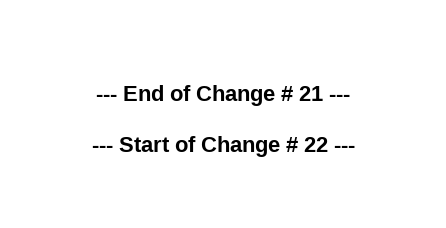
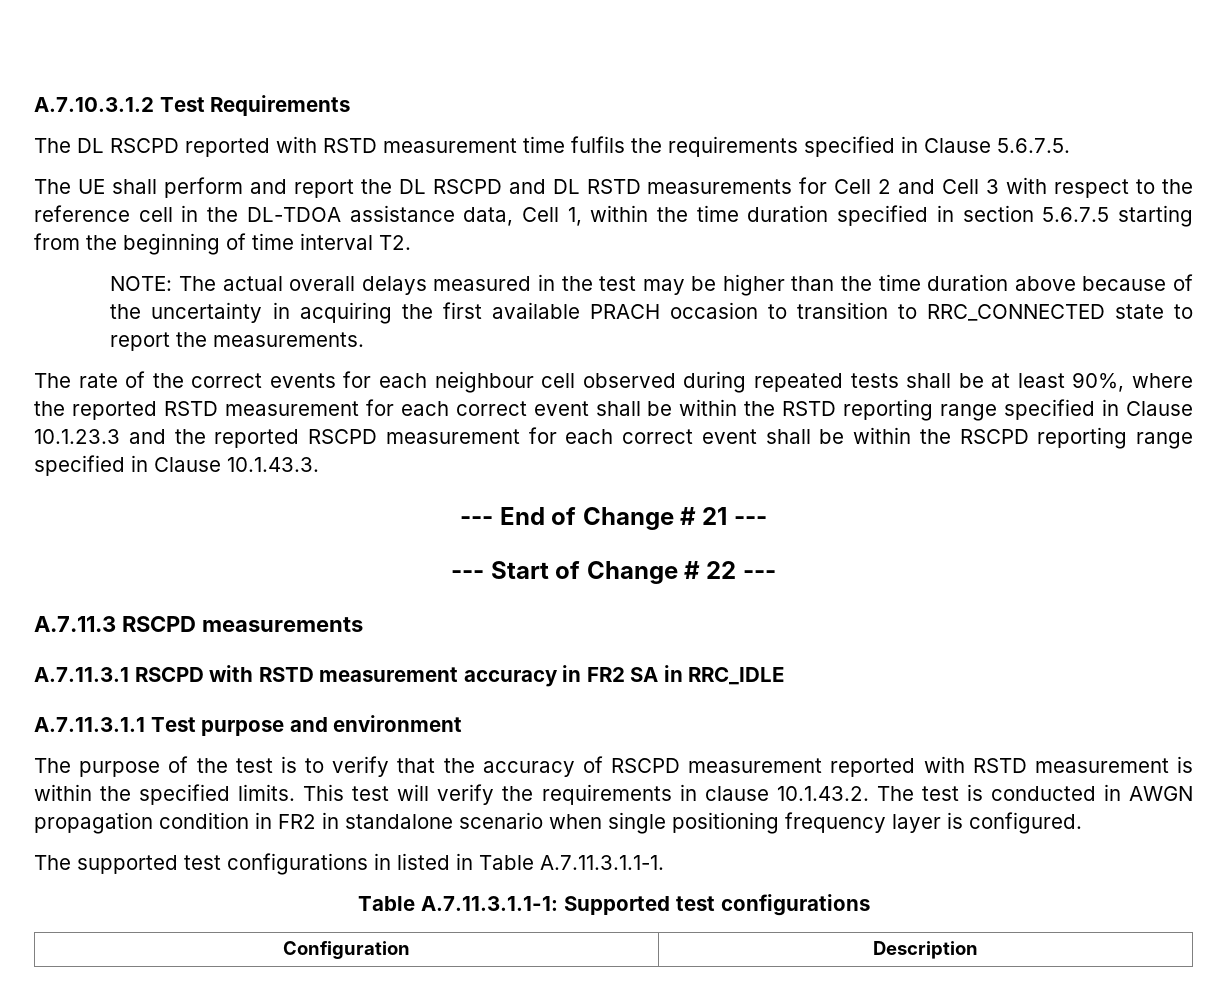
(96, 97) none -> [34,95,351,116] [34,136,1070,157] [34,177,1194,198] [34,205,1194,227] [34,233,411,255] [110,274,1193,296] [110,302,1193,324] [110,332,365,351] [34,371,1193,393] [34,399,1194,421] [34,427,1193,449] [34,455,319,476] A.7.10.3.1.2 Test Requirements // The DL RSCPD reported with RSTD measurement time fulfils the requirements specified in Clause 5.6.7.5. // The UE shall perform and report the DL RSCPD and DL RSTD measurements for Cell 2 and Cell 3 with respect to the reference cell in the DL-TDOA assistance data, Cell 1, within the time duration specified in section 5.6.7.5 starting from the beginning of time interval T2. // NOTE: The actual overall delays measured in the test may be higher than the time duration above because of the uncertainty in acquiring the first available PRACH occasion to transition to RRC_CONNECTED state to report the measurements. // The rate of the correct events for each neighbour cell observed during repeated tests shall be at least 90%, where the reported RSTD measurement for each correct event shall be within the RSTD reporting range specified in Clause 10.1.23.3 and the reported RSCPD measurement for each correct event shall be within the RSCPD reporting range specified in Clause 10.1.43.3. //
(355, 148) none -> [34,616,363,632] [34,665,785,687] [34,715,463,736] [34,756,1193,777] [34,784,1193,805] [34,812,1082,834] [34,853,664,875] [357,894,870,916] [283,941,410,959] [873,941,978,959] // A.7.11.3 RSCPD measurements // A.7.11.3.1 RSCPD with RSTD measurement accuracy in FR2 SA in RRC_IDLE // A.7.11.3.1.1 Test purpose and environment // The purpose of the test is to verify that the accuracy of RSCPD measurement reported with RSTD measurement is within the specified limits. This test will verify the requirements in clause 10.1.43.2. The test is conducted in AWGN propagation condition in FR2 in standalone scenario when single positioning frequency layer is configured. // The supported test configurations in listed in Table A.7.11.3.1.1-1. // Table A.7.11.3.1.1-1: Supported test configurations // Configuration | Description

